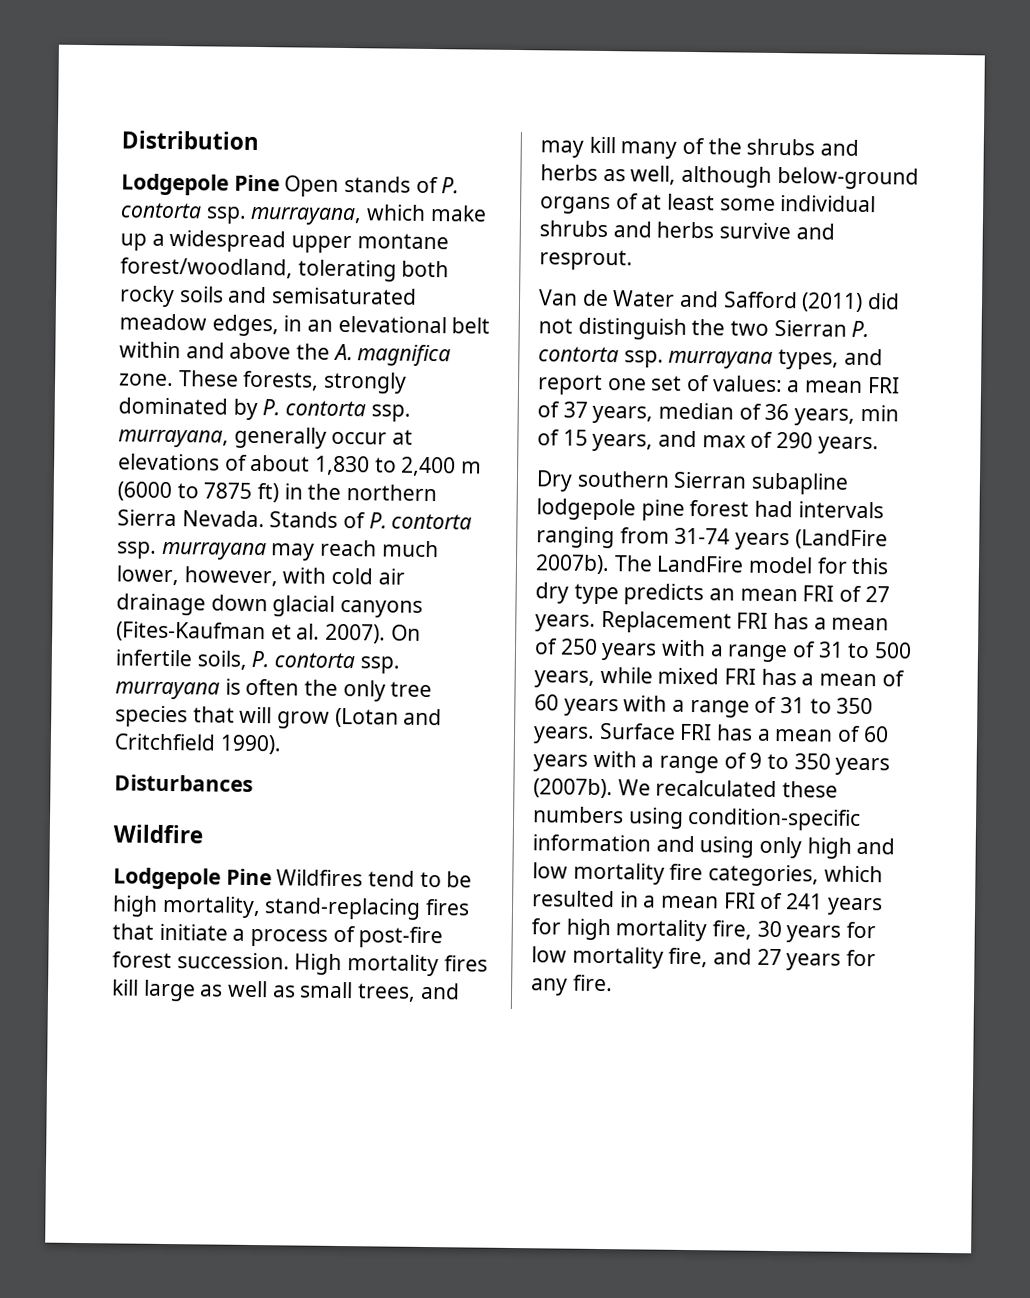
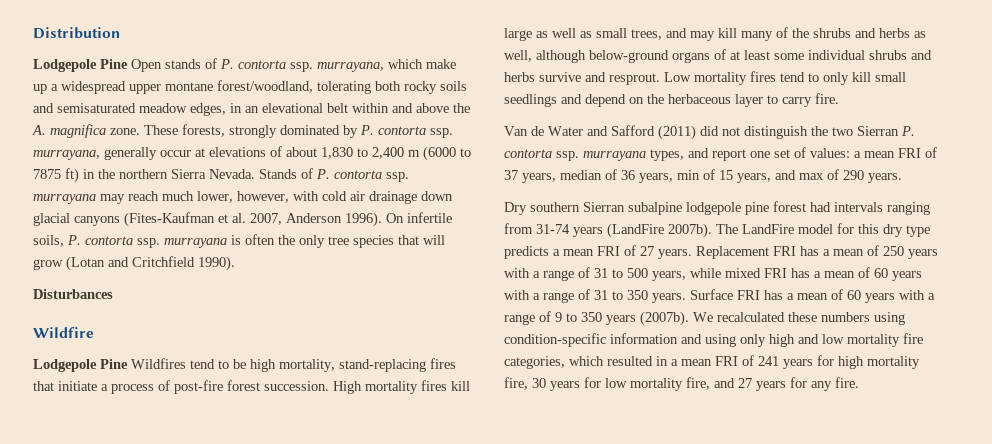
[325,623,387,644] 2007). -> [250,212,382,227] 2007, Anderson 1996).
(633, 260) none -> [664,71,906,85] [504,93,839,107] Low mortality fires tend to only kill small seedlings and depend on the herbaceous layer to carry fire.
[751,472,850,495] subapline -> [628,202,682,215] subalpine
[709,588,736,601] an -> [553,249,560,256] a

